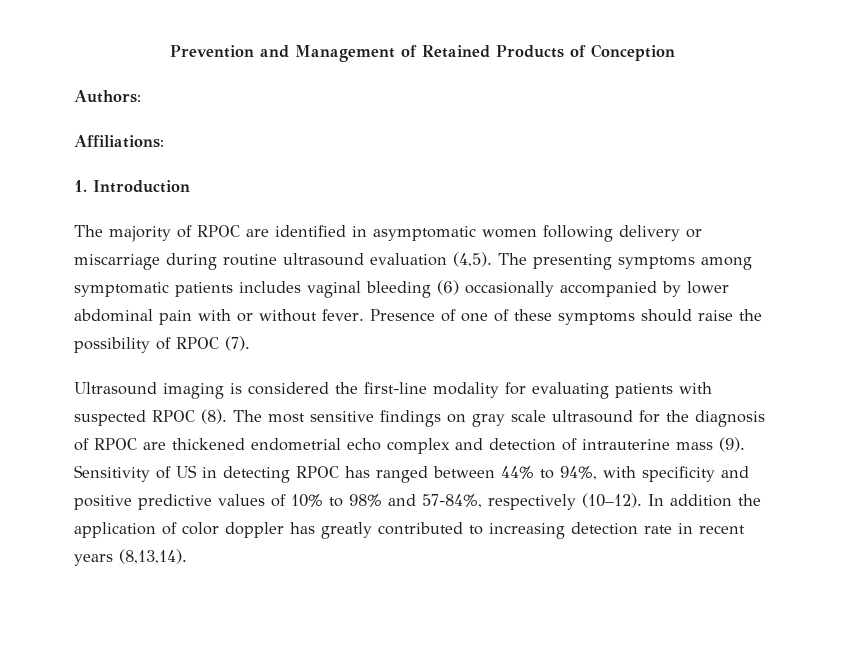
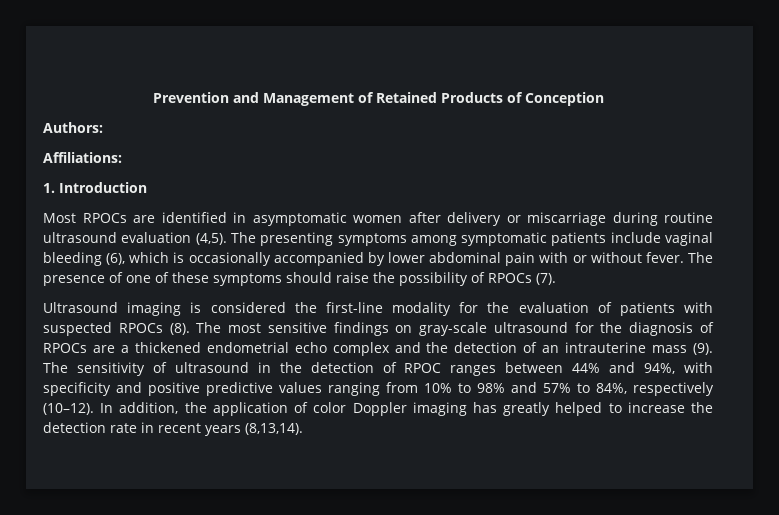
[74,225,240,242] The majority of RPOC -> [43,213,127,223] Most RPOCs
[543,225,613,242] following -> [408,212,441,223] after
[239,281,301,293] includes -> [610,232,661,243] include
[437,280,459,295] (6) -> [106,252,185,265] (6), which is
[369,309,435,321] Presence -> [688,252,713,263] [43,275,105,286] The presence
[176,337,219,349] RPOC -> [488,273,532,283] RPOCs
[532,382,609,399] evaluating -> [487,302,612,313] the evaluation of
[152,410,195,422] RPOC -> [118,323,163,333] RPOCs
[472,410,546,427] gray scale -> [419,322,488,336] gray-scale
[94,438,166,450] RPOC are -> [43,343,129,353] RPOCs are a
[489,438,577,451] detection of -> [426,342,560,353] the detection of an
[74,465,428,483] Sensitivity of US in detecting RPOC has ranged -> [43,362,497,376] The sensitivity of ultrasound in the detection of RPOC ranges
[540,469,554,479] to -> [609,362,636,373] and
[271,494,286,507] of -> [328,382,418,396] ranging from
[422,494,482,508] 57-84%, -> [543,383,627,394] 57% to 84%,
[670,494,732,507] addition -> [119,402,179,414] addition,
[225,522,565,539] doppler has greatly contributed to increasing -> [352,402,713,416] Doppler imaging has greatly helped to increase the

